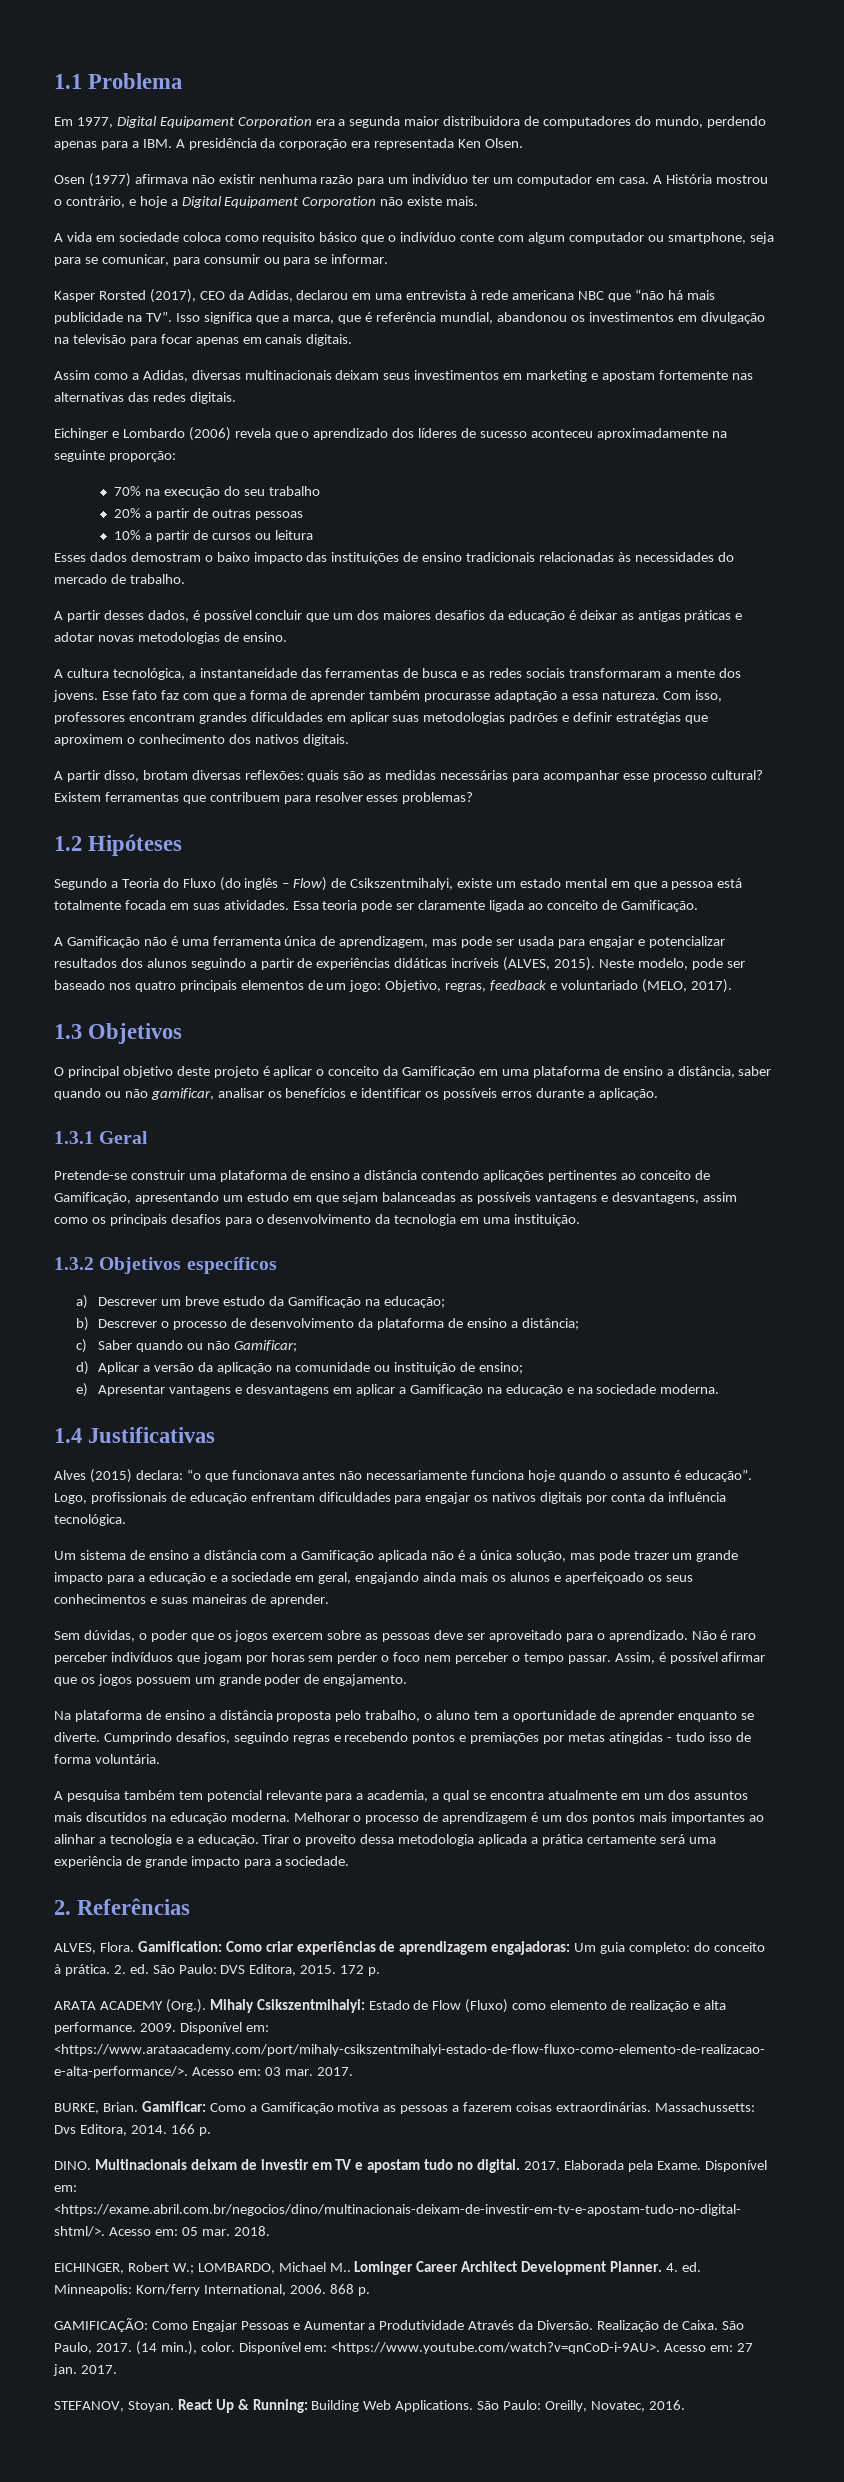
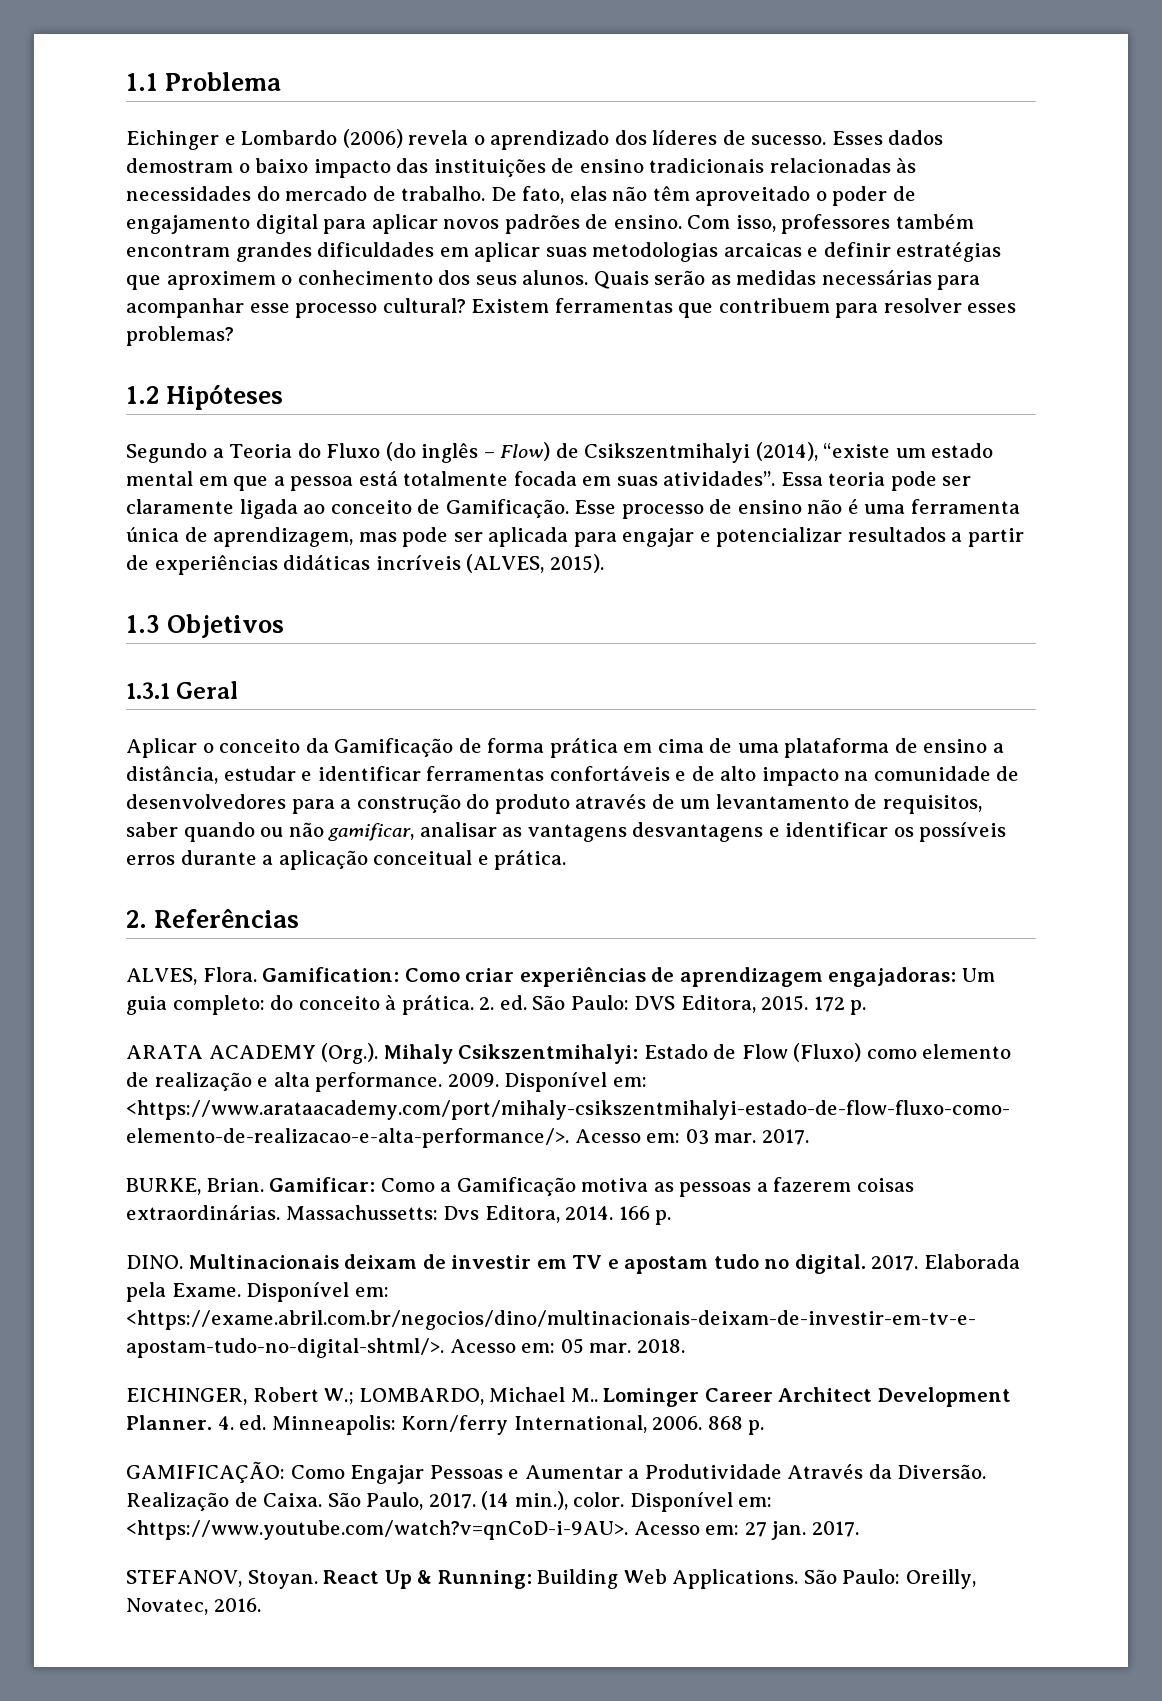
[54,116,766,128] [54,138,524,150] [54,173,768,187] [54,196,479,208] [54,232,774,244] [54,254,389,266] [54,289,715,303] [54,311,765,324] [54,334,353,346] [54,370,753,382] [54,392,236,404] // Em 1977, Digital Equipament Corporation era a segunda maior distribuidora de computadores do mundo, perdendo apenas para a IBM. A presidência da corporação era representada Ken Olsen. // Osen (1977) afirmava não existir nenhuma razão para um indivíduo ter um computador em casa. A História mostrou o contrário, e hoje a Digital Equipament Corporation não existe mais. // A vida em sociedade coloca como requisito básico que o indivíduo conte com algum computador ou smartphone, seja para se comunicar, para consumir ou para se informar. // Kasper Rorsted (2017), CEO da Adidas, declarou em uma entrevista à rede americana NBC que “não há mais publicidade na TV”. Isso significa que a marca, que é referência mundial, abandonou os investimentos em divulgação na televisão para focar apenas em canais digitais. // Assim como a Adidas, diversas multinacionais deixam seus investimentos em marketing e apostam fortemente nas alternativas das redes digitais. -> (282, 81) none
[274,431,298,440] que -> (469, 137) none
[480,428,727,440] [54,450,176,462] [114,486,320,498] [114,508,303,520] [114,530,313,542] sucesso aconteceu aproximadamente na seguinte proporção: // 70% na execução do seu trabalho // 20% a partir de outras pessoas // 10% a partir de cursos ou leitura // -> [751,135,827,145] sucesso.
[54,610,743,622] [54,632,287,644] [54,668,741,680] [53,690,659,702] // A partir desses dados, é possível concluir que um dos maiores desafios da educação é deixar as antigas práticas e adotar novas metodologias de ensino. // A cultura tecnológica, a instantaneidade das ferramentas de busca e as redes sociais transformaram a mente dos jovens. Esse fato faz com que a forma de aprender também procurasse adaptação a essa natureza. -> [490,186,916,206] [126,214,682,234] De fato, elas não têm aproveitado o poder de engajamento digital para aplicar novos padrões de ensino.
(125, 718) none -> [895,214,974,229] também
[509,712,559,724] padrões -> [723,243,802,257] arcaicas
[254,734,349,746] [54,770,365,782] nativos digitais. // A partir disso, brotam diversas reflexões: quais são -> [475,270,706,289] seus alunos. Quais serão
[350,878,493,890] Csikszentmihalyi, existe -> [584,442,891,463] Csikszentmihalyi (2014), “existe
[223,900,289,910] atividades. -> [663,471,776,486] atividades”.
[54,936,140,948] // A Gamificação -> [574,499,802,519] Esse processo de ensino
[517,936,554,946] usada -> [488,527,569,547] aplicada
[120,958,246,970] dos alunos seguindo -> (946, 534) none
[598,958,745,970] [54,979,732,993] [54,1023,183,1044] [54,1066,499,1078] Neste modelo, pode ser baseado nos quatro principais elementos de um jogo: Objetivo, regras, feedback e voluntariado (MELO, 2017). // 1.3 Objetivos // O principal objetivo deste projeto é aplicar o conceito da Gamificação em -> [126,614,285,638] [126,681,239,699] [126,738,733,758] // 1.3 Objetivos // 1.3.1 Geral // Aplicar o conceito da Gamificação de forma prática em cima de
(735, 1072) none -> [223,766,1020,786] [126,794,982,814] estudar e identificar ferramentas confortáveis e de alto impacto na comunidade de desenvolvedores para a construção do produto através de um levantamento de requisitos,
[267,1088,347,1098] os benefícios -> [502,822,764,842] as vantagens desvantagens
[598,1088,658,1100] [54,1131,149,1144] [54,1170,710,1182] [54,1192,737,1204] [54,1214,581,1226] [54,1257,277,1274] [76,1295,445,1309] [76,1317,579,1331] [76,1339,298,1353] [76,1361,523,1375] [76,1383,720,1397] [54,1427,216,1443] [54,1469,752,1483] [54,1492,726,1504] [54,1514,126,1526] [54,1550,739,1562] [54,1572,693,1584] [54,1594,329,1606] [54,1630,757,1642] [54,1652,766,1664] [54,1674,408,1686] [54,1710,754,1722] [54,1732,751,1744] [54,1754,160,1764] [54,1790,748,1802] [54,1812,764,1824] [54,1834,716,1846] [54,1856,350,1868] aplicação. // 1.3.1 Geral // Pretende-se construir uma plataforma de ensino a distância contendo aplicações pertinentes ao conceito de Gamificação, apresentando um estudo em que sejam balanceadas as possíveis vantagens e desvantagens, assim como os principais desafios para o desenvolvimento da tecnologia em uma instituição. // 1.3.2 Objetivos específicos // a) Descrever um breve estudo da Gamificação na educação; // b) Descrever o processo de desenvolvimento da plataforma de ensino a distância; // c) Saber quando ou não Gamificar; // d) Aplicar a versão da aplicação na comunidade ou instituição de ensino; // e) Apresentar vantagens e desvantagens em aplicar a Gamificação na educação e na sociedade moderna. // 1.4 Justificativas // Alves (2015) declara: “o que funcionava antes não necessariamente funciona hoje quando o assunto é educação”. Logo, profissionais de educação enfrentam dificuldades para engajar os nativos digitais por conta da influência tecnológica. // Um sistema de ensino a distância com a Gamificação aplicada não é a única solução, mas pode trazer um grande impacto para a educação e a sociedade em geral, engajando ainda mais os alunos e aperfeiçoado os seus conhecimentos e suas maneiras de aprender. // Sem dúvidas, o poder que os jogos exercem sobre as pessoas deve ser aproveitado para o aprendizado. Não é raro perceber indivíduos que jogam por horas sem perder o foco nem perceber o tempo passar. Assim, é possível afirmar que os jogos possuem um grande poder de engajamento. // Na plataforma de ensino a distância proposta pelo trabalho, o aluno tem a oportunidade de aprender enquanto se diverte. Cumprindo desafios, seguindo regras e recebendo pontos e premiações por metas atingidas - tudo isso de forma voluntária. // A pesquisa também tem potencial relevante para a academia, a qual se encontra atualmente em um dos assuntos mais discutidos na educação moderna. Melhorar o processo de aprendizagem é um dos pontos mais importantes ao alinhar a tecnologia e a educação. Tirar o proveito dessa metodologia aplicada a prática certamente será uma experiência de grande impacto para a sociedade. -> [278,850,567,870] aplicação conceitual e prática.

